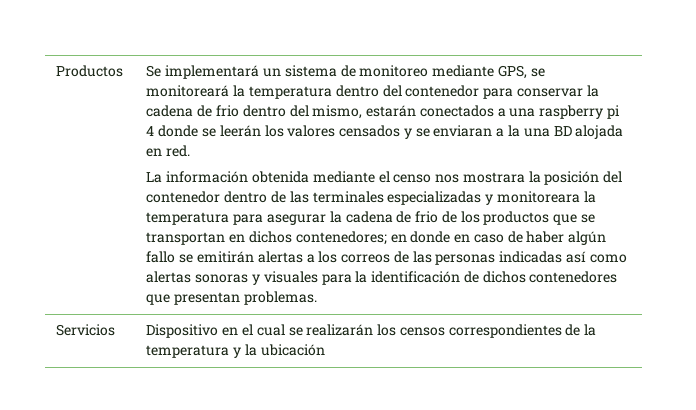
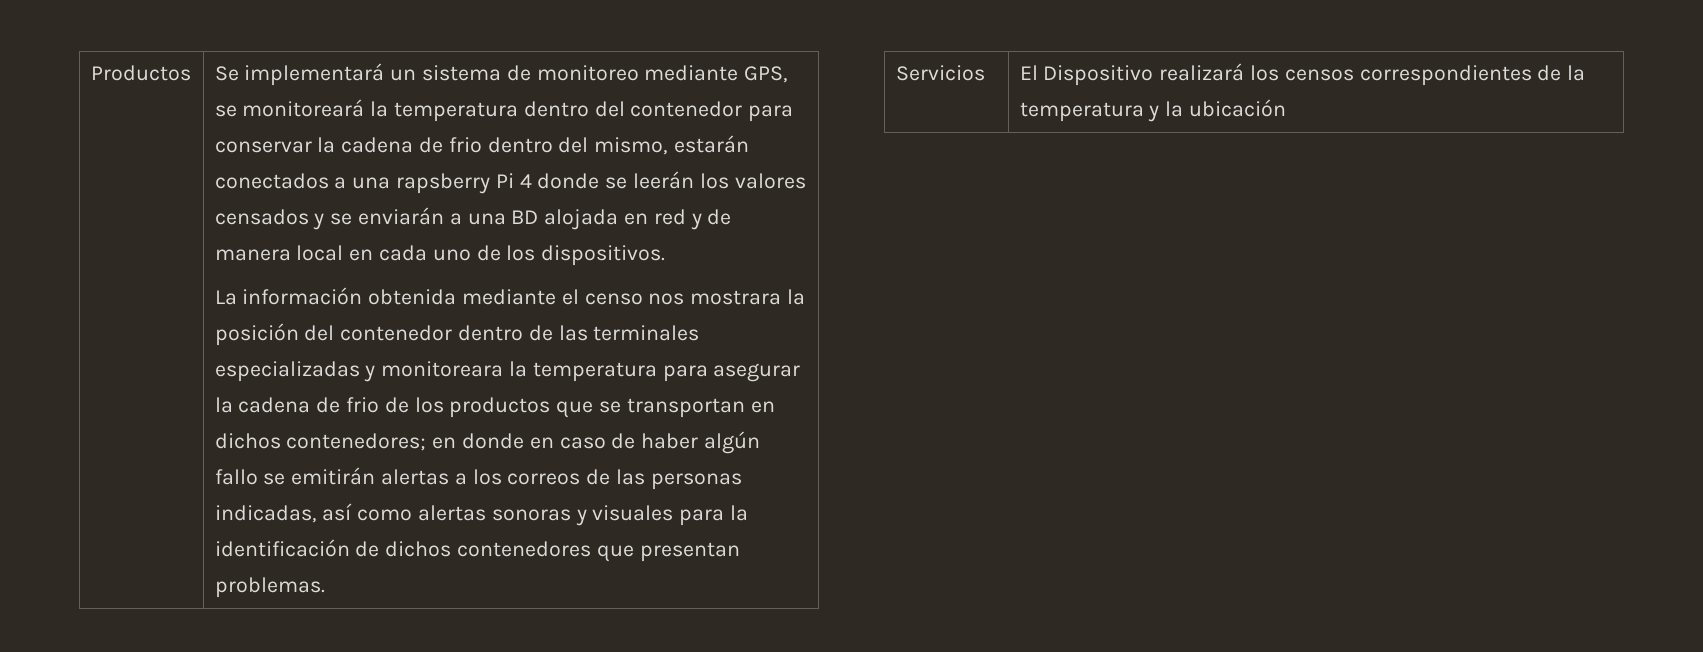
[539,105,621,119] raspberry pi -> [395,173,514,194] rapsberry Pi
[433,125,521,137] enviaran a la -> [357,207,462,225] enviarán a
[166,145,191,157] red. -> [653,209,732,230] [214,245,666,266] red y de manera local en cada uno de los dispositivos.
[499,251,563,263] indicadas -> [214,505,317,523] indicadas,
[146,324,374,338] Dispositivo en el cual se realizarán -> [1019,63,1245,86] El Dispositivo realizará

